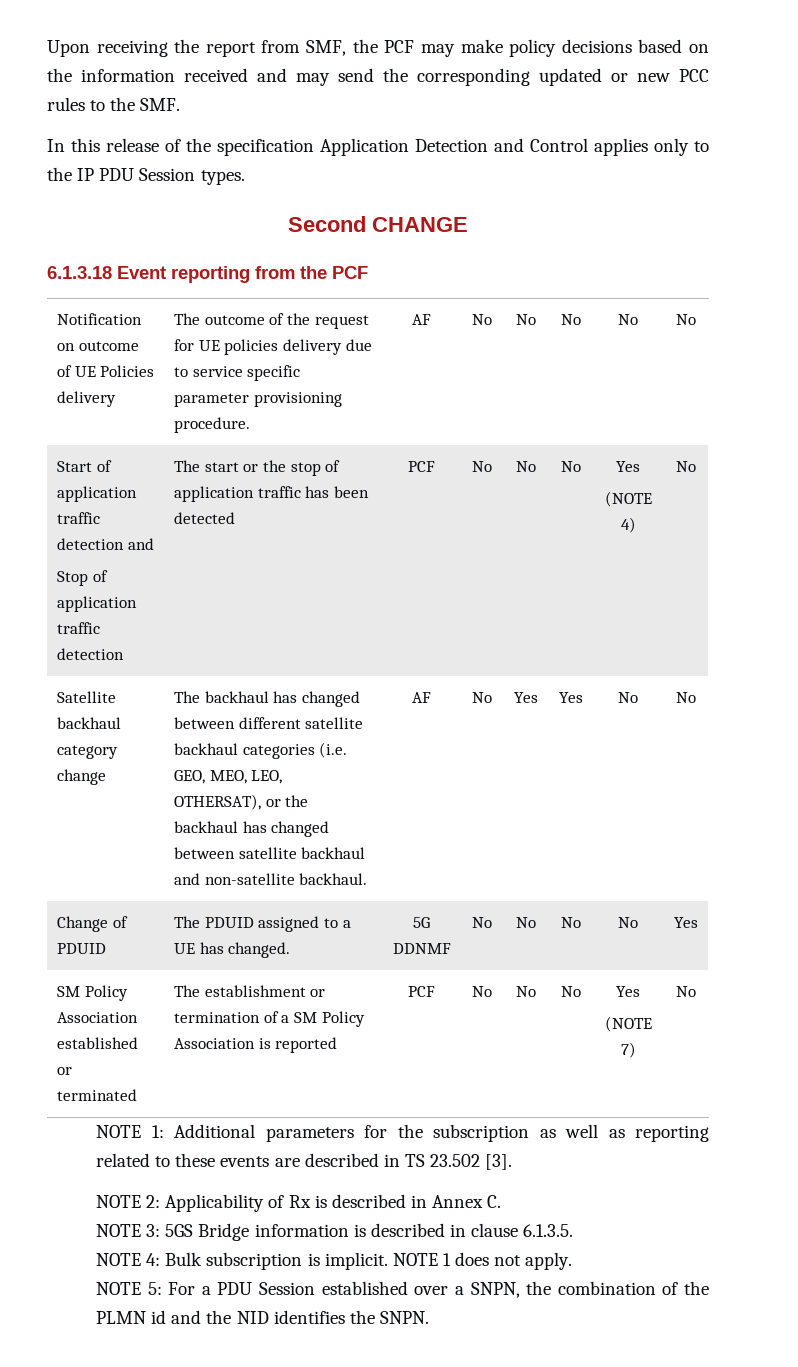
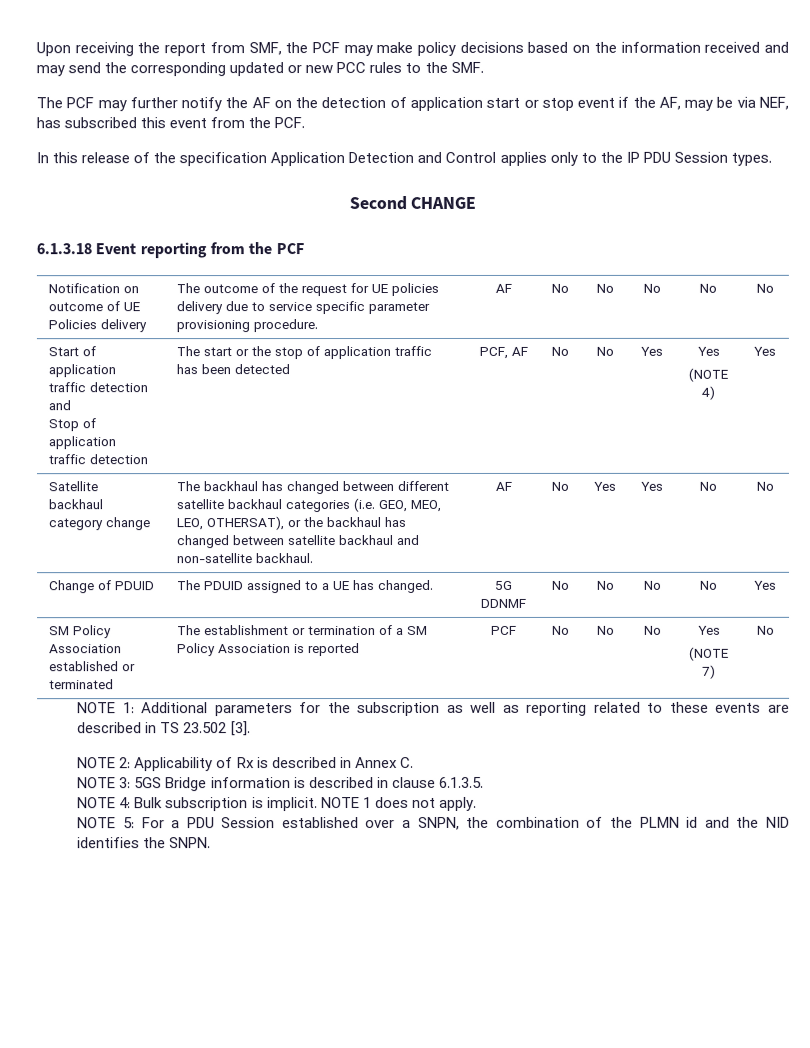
(181, 104) none -> [36,96,789,112] [36,117,306,129] // The PCF may further notify the AF on the detection of application start or stop event if the AF, may be via NEF, has subscribed this event from the PCF.
[408,461,435,472] [472,461,492,472] [515,461,536,472] [561,461,581,472] [616,461,640,472] PCF | No | No | No | Yes -> [478,346,528,359] [551,346,569,356] [595,346,614,356] [640,346,663,356] [696,346,720,356] PCF, AF | No | No | Yes | Yes
[675,461,696,472] No -> [753,346,776,356] Yes

